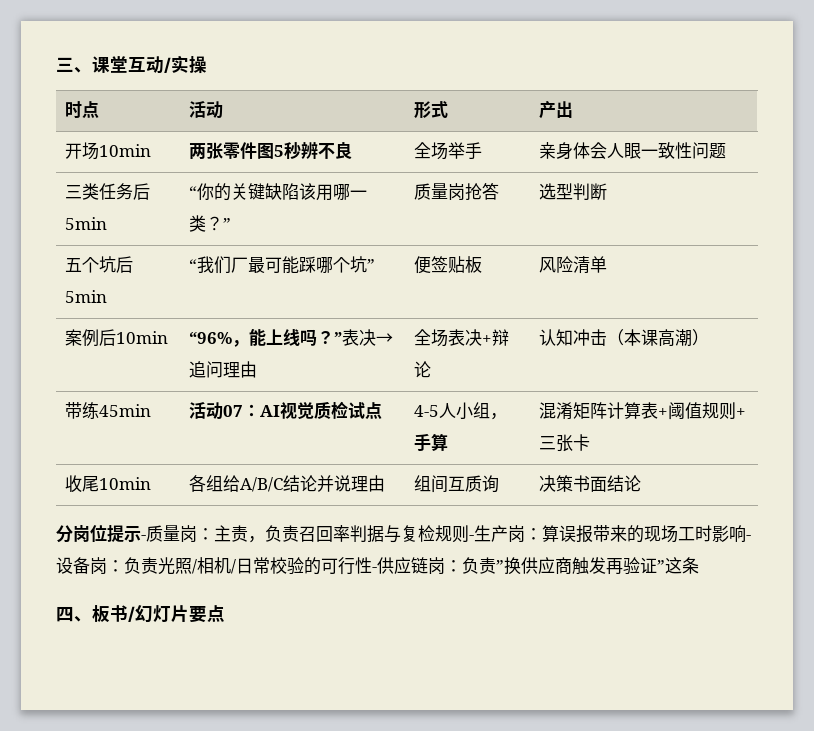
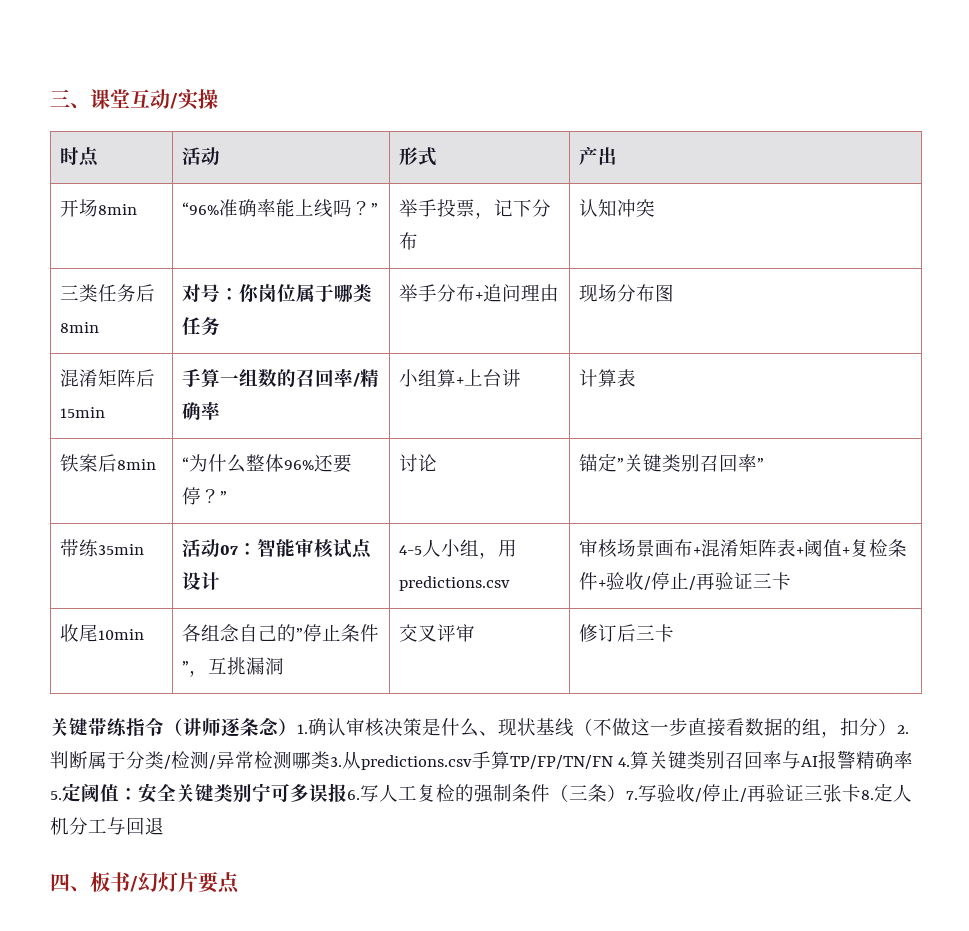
[99,144,152,157] [189,142,353,159] [414,142,483,160] [539,142,727,160] [65,183,151,200] [65,217,108,230] [189,183,368,201] [189,215,232,232] [414,182,500,200] [539,183,608,200] [65,256,134,273] [65,290,108,303] [189,256,376,274] [414,256,483,274] [539,256,608,274] [65,329,169,347] [189,328,394,347] [189,361,258,378] [414,329,510,347] [414,361,432,378] [539,329,710,347] [65,402,152,419] 10min | 两张零件图5秒辨不良 | 全场举手 | 亲身体会人眼一致性问题 // 三类任务后5min | “你的关键缺陷该用哪一类？” | 质量岗抢答 | 选型判断 // 五个坑后5min | “我们厂最可能踩哪个坑” | 便签贴板 | 风险清单 // 案例后10min | “96%，能上线吗？”表决→追问理由 | 全场表决+辩论 | 认知冲击（本课高潮） // 带练45min -> [98,204,138,215] [182,199,379,218] [399,199,552,219] [399,232,419,250] [579,199,656,217] [60,284,156,302] [60,322,100,333] [182,284,373,302] [182,317,221,336] [399,284,560,302] [579,284,675,302] [60,369,156,387] [60,407,106,418] [182,369,380,387] [182,402,221,420] [399,369,522,387] [579,369,637,387] [60,454,157,472] [182,454,353,473] [182,487,228,505] [399,454,438,472] [579,453,765,472] [60,539,145,557] 8min | “96%准确率能上线吗？” | 举手投票，记下分布 | 认知冲突 // 三类任务后8min | 对号：你岗位属于哪类任务 | 举手分布+追问理由 | 现场分布图 // 混淆矩阵后15min | 手算一组数的召回率/精确率 | 小组算+上台讲 | 计算表 // 铁案后8min | “为什么整体96%还要停？” | 讨论 | 锚定”关键类别召回率” // 带练35min
[260,401,349,420] AI视觉质检 -> [257,539,335,558] 智能审核
(383, 410) none -> [182,572,221,590] 设计
[414,433,449,451] [539,402,642,419] 手算 | 混淆矩阵计算 -> [498,539,518,557] [399,576,511,591] [579,539,778,558] 用predictions.csv | 审核场景画布+混淆矩阵
[702,402,747,420] [539,434,591,452] [65,475,152,493] [189,475,386,492] [414,475,500,493] [539,475,642,492] [56,525,751,543] [56,557,699,575] 规则+三张卡 // 收尾10min | 各组给A/B/C结论并说理由 | 组间互质询 | 决策书面结论 // 分岗位提示-质量岗：主责，负责召回率判据与复检规则-生产岗：算误报带来的现场工时影响-设备岗：负责光照/相机/日常校验的可行性-供应链岗：负责”换供应商触发再验证”这条 -> [842,539,908,557] [579,572,792,590] [60,624,145,642] [182,624,380,642] [182,657,285,677] [399,624,476,642] [579,624,675,642] [50,717,909,738] [50,750,913,770] [50,783,912,803] [50,817,164,835] +复检条件+验收/停止/再验证三卡 // 收尾10min | 各组念自己的”停止条件”，互挑漏洞 | 交叉评审 | 修订后三卡 // 关键带练指令（讲师逐条念）1.确认审核决策是什么、现状基线（不做这一步直接看数据的组，扣分）2.判断属于分类/检测/异常检测哪类3.从predictions.csv手算TP/FP/TN/FN 4.算关键类别召回率与AI报警精确率5.定阈值：安全关键类别宁可多误报6.写人工复检的强制条件（三条）7.写验收/停止/再验证三张卡8.定人机分工与回退

